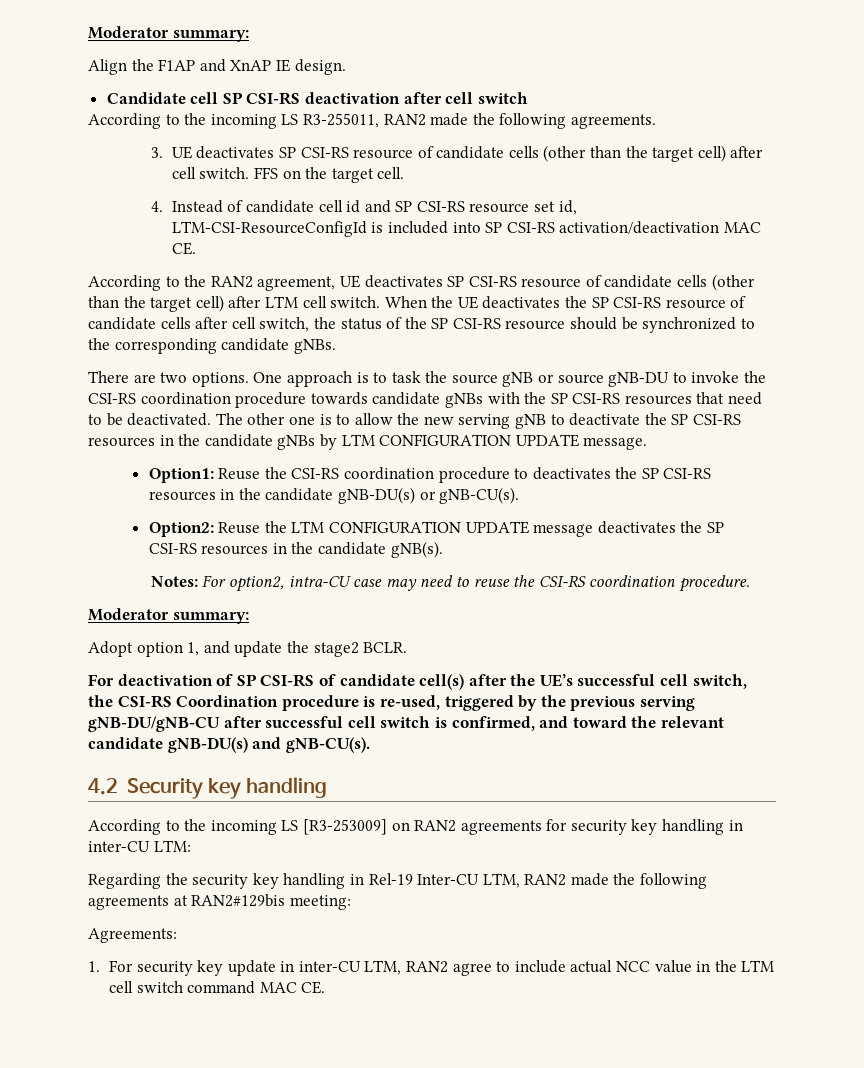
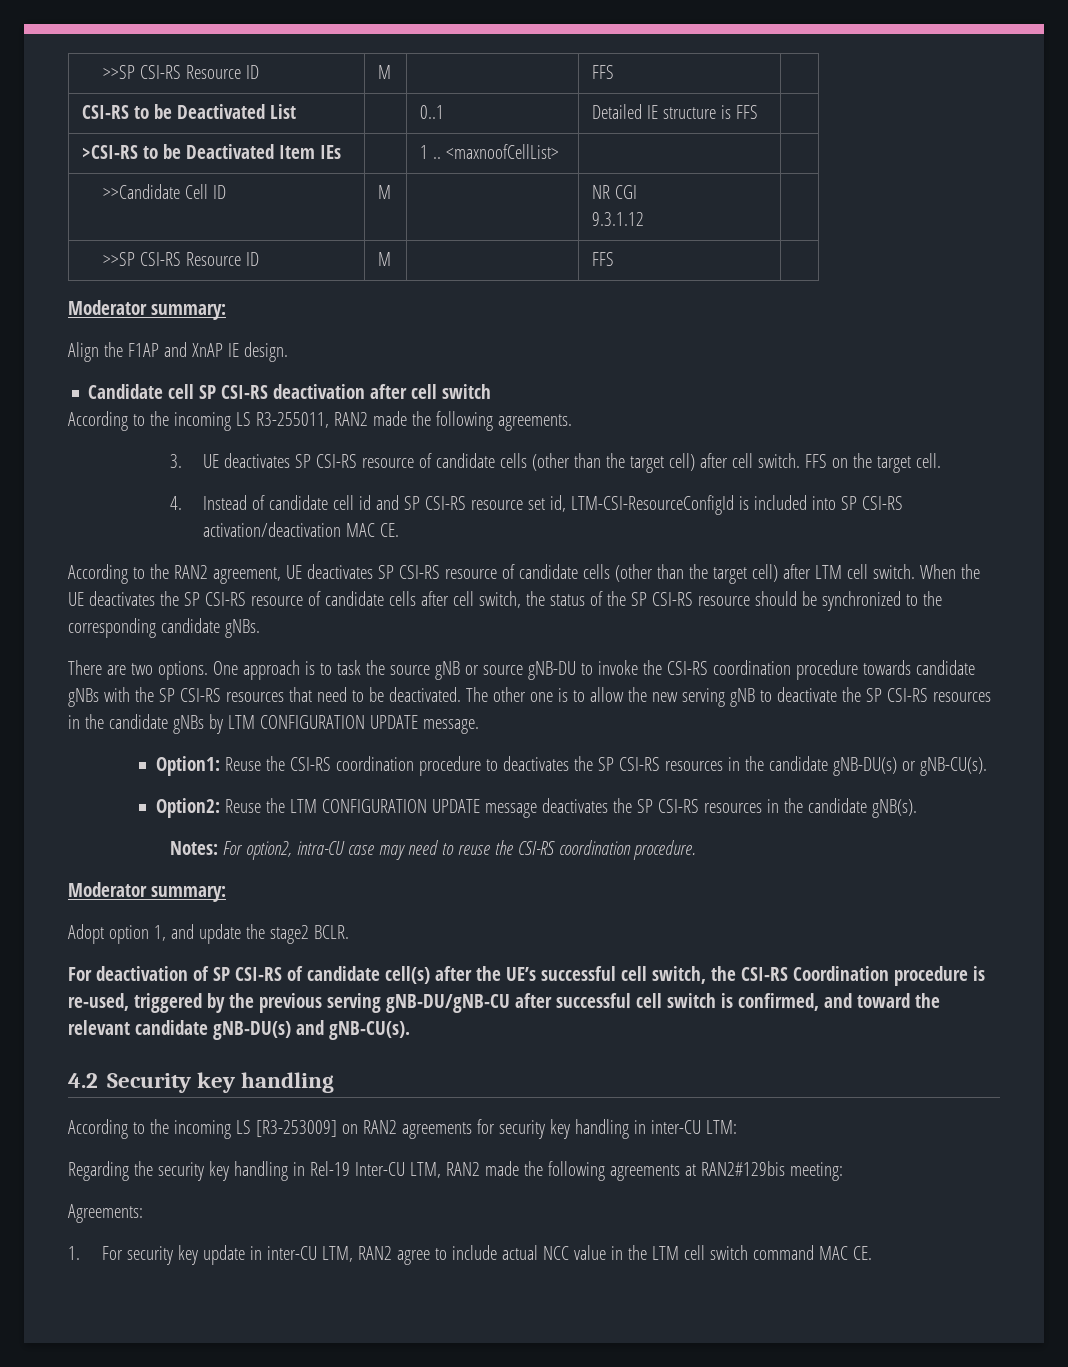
(88, 32) none -> [102,65,259,79] [378,65,392,79] [592,65,615,79] [82,104,297,119] [420,105,445,119] [592,104,759,119] [82,144,342,159] [420,144,560,159] [102,184,226,199] [378,185,392,199] [592,185,638,199] [592,212,645,226] [102,252,259,266] [378,252,392,266] [592,252,615,266] >>SP CSI-RS Resource ID | M | | FFS | // CSI-RS to be Deactivated List | | 0..1 | Detailed IE structure is FFS | // >CSI-RS to be Deactivated Item IEs | | 1 .. <maxnoofCellList> | | // >>Candidate Cell ID | M | | NR CGI // 9.3.1.12 | // >>SP CSI-RS Resource ID | M | | FFS | //

